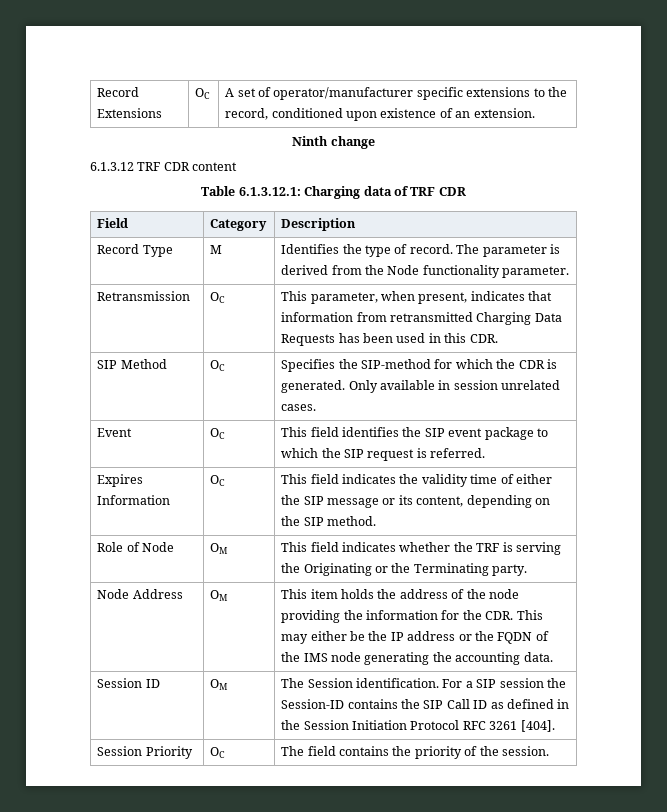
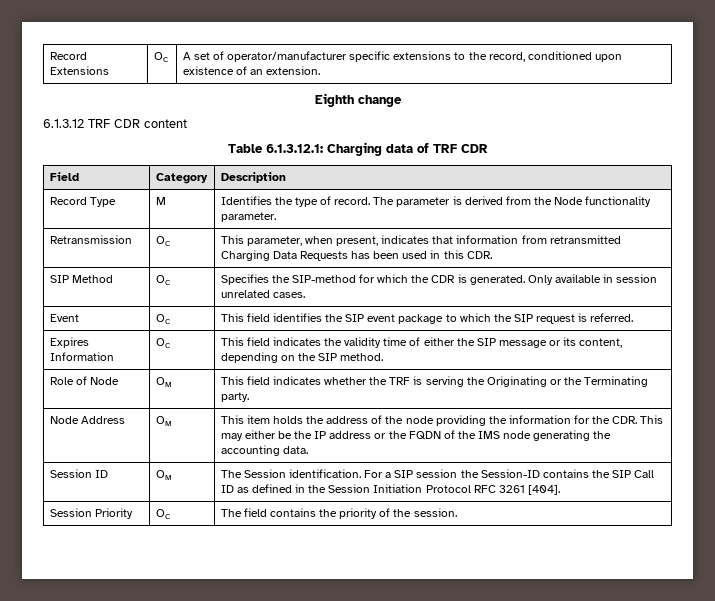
[292,136,329,146] Ninth -> [314,93,354,107] Eighth

